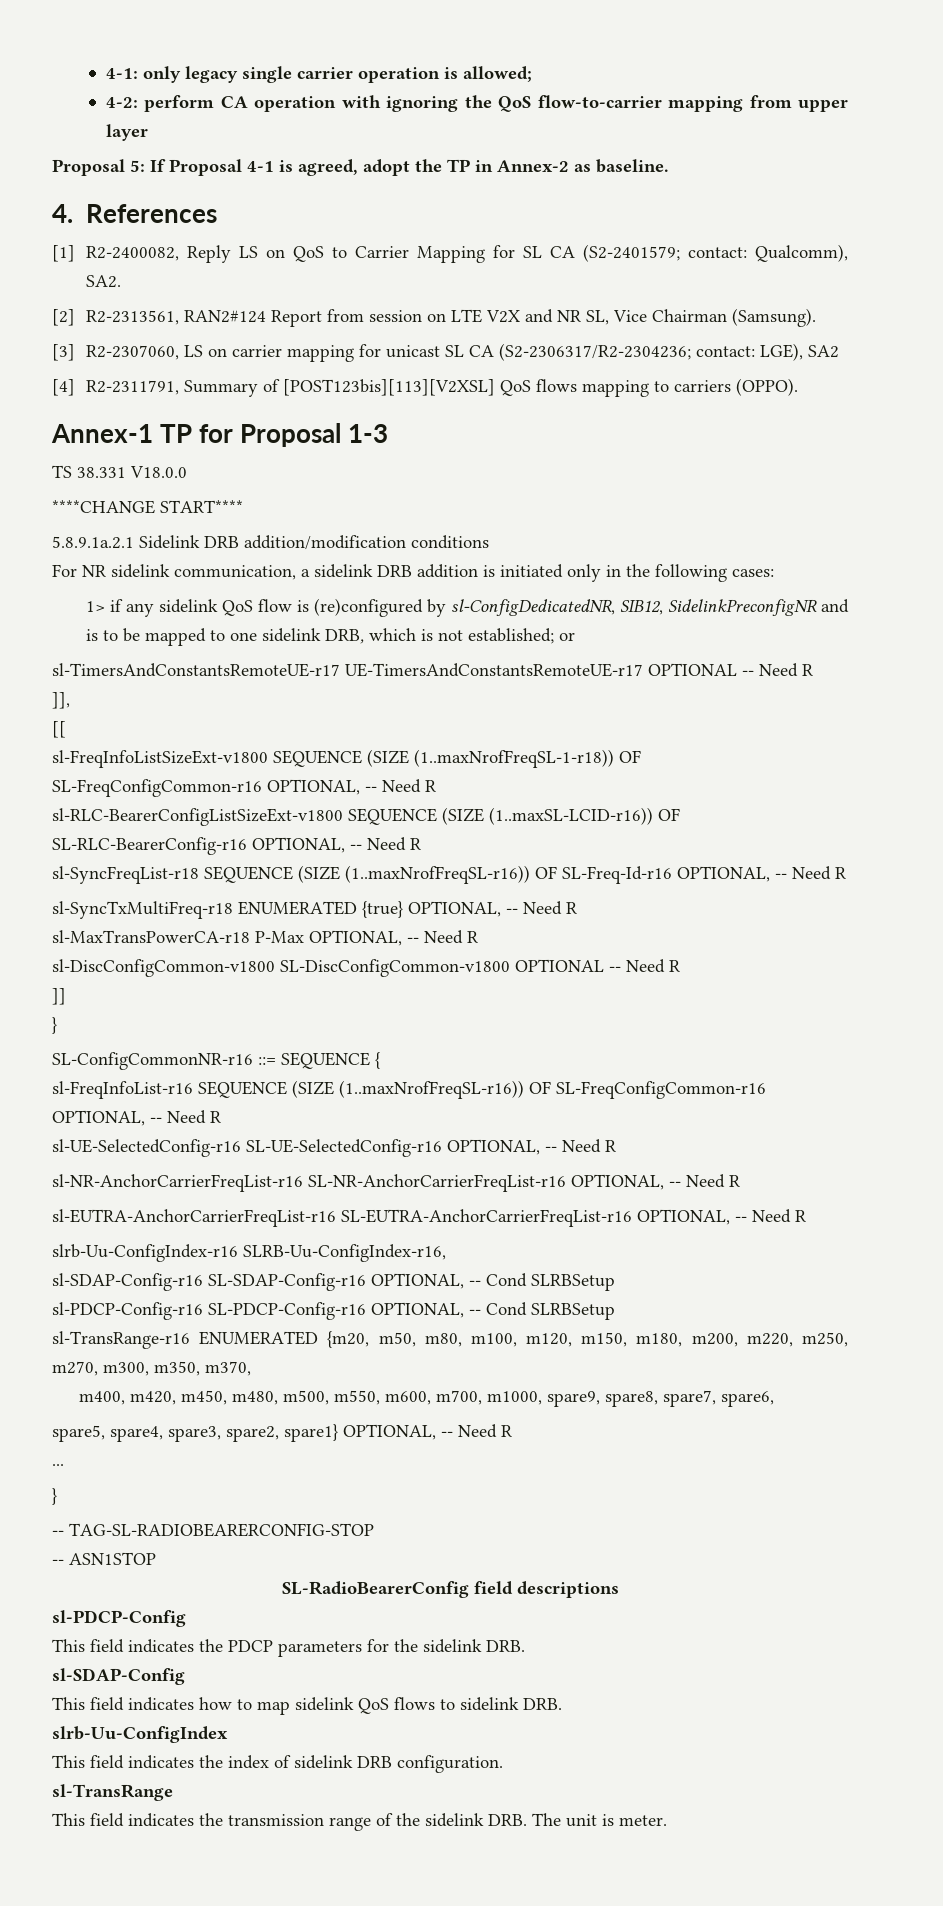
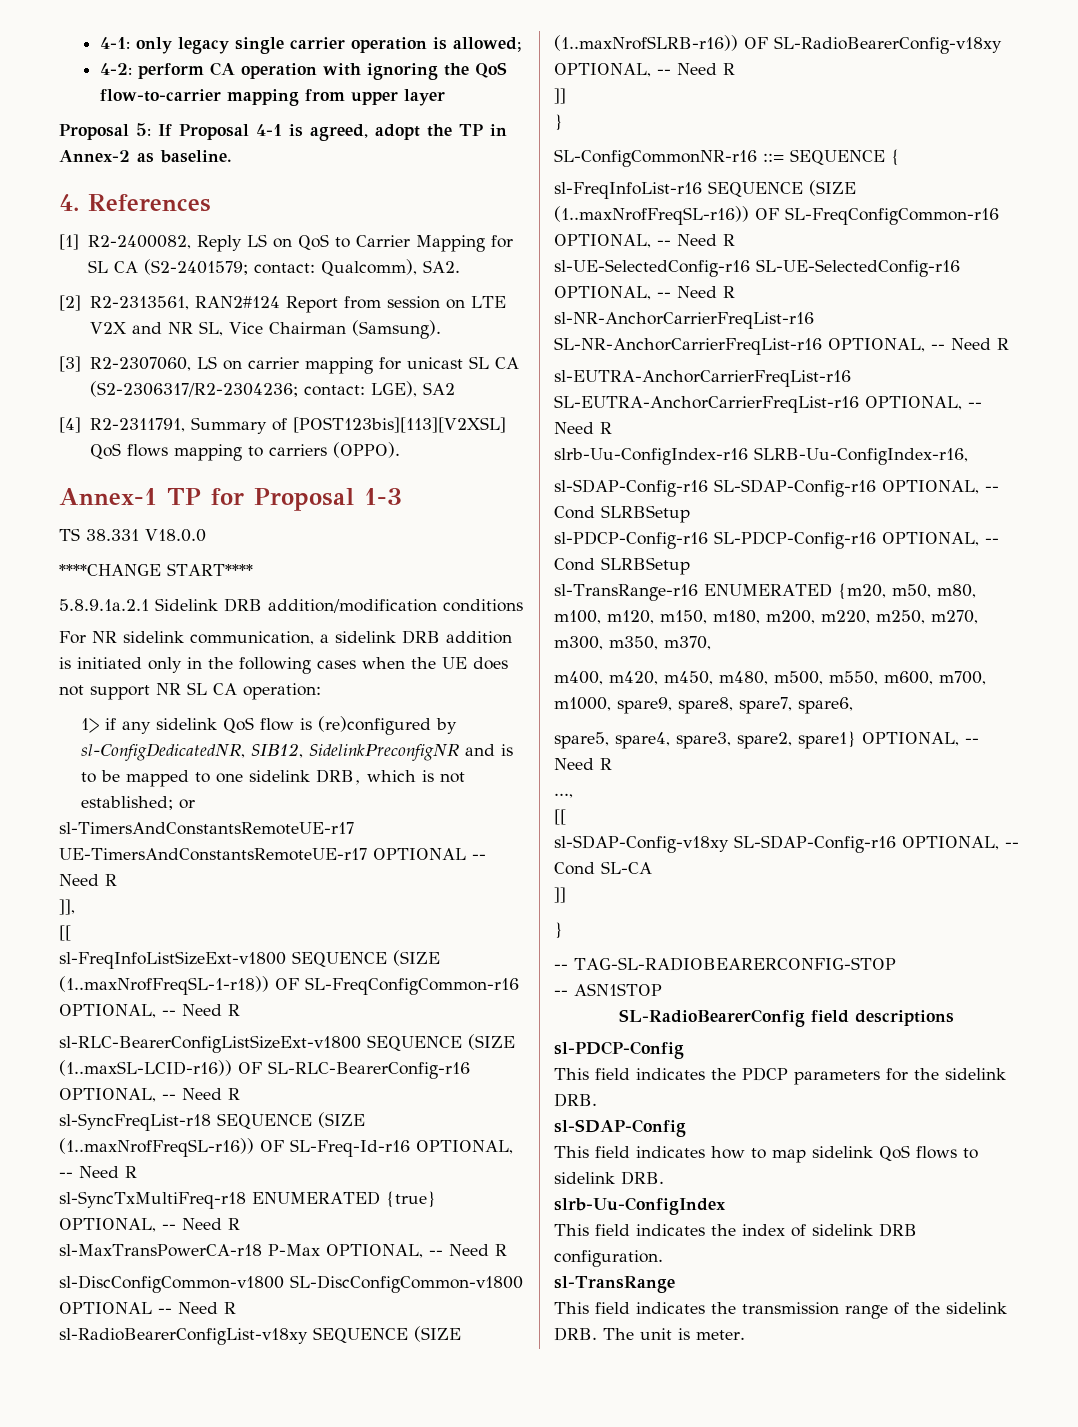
[732,569,774,577] cases: -> [317,657,508,670] [59,682,321,700] cases when the UE does not support NR SL CA operation:
(680, 966) none -> [59,1326,461,1345] [554,35,1002,54] [554,63,735,77] // sl-RadioBearerConfigList-v18xy SEQUENCE (SIZE (1..maxNrofSLRB-r16)) OF SL-RadioBearerConfig-v18xy OPTIONAL, -- Need R
[52,1464,64,1466] ... -> [554,793,573,798] [554,809,566,825] [554,835,1019,853] [554,861,652,875] [554,887,566,903] ..., // [[ // sl-SDAP-Config-v18xy SL-SDAP-Config-r16 OPTIONAL, -- Cond SL-CA // ]]

